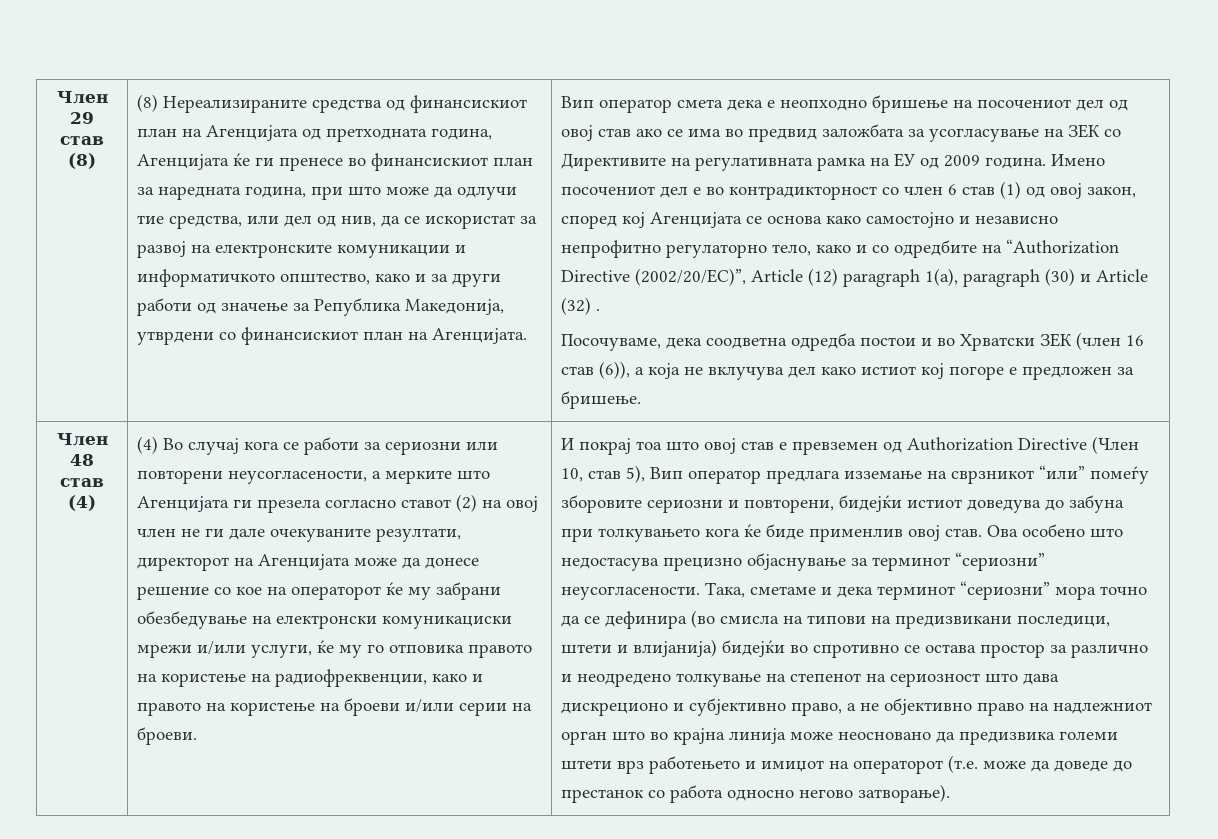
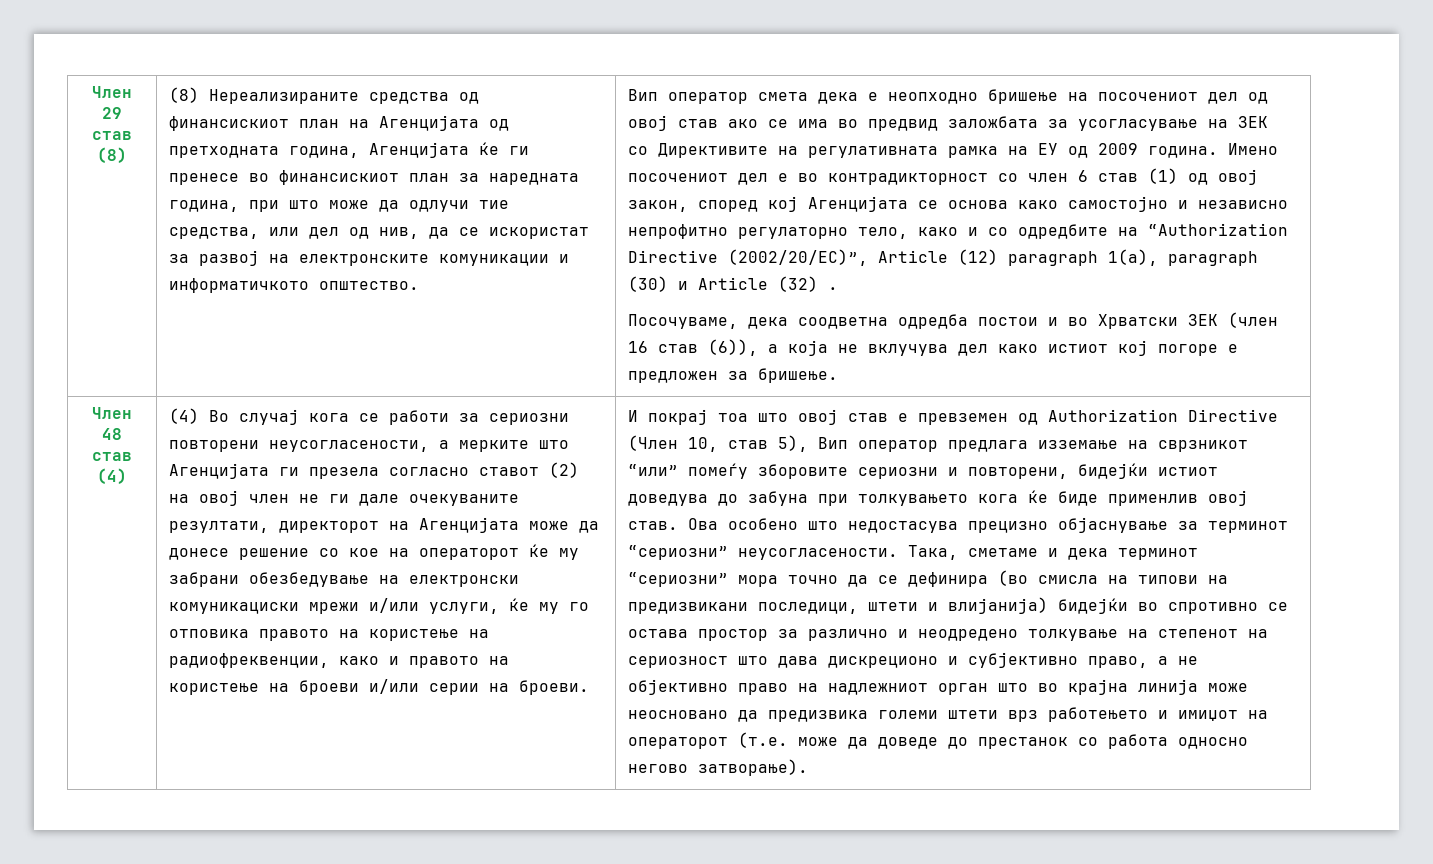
[280,273,502,287] [137,298,505,316] [137,327,528,345] општество, како и за други работи од значење за Република Македонија, утврдени со финансискиот план на Агенцијата. -> [319,281,420,290] општество.
[466,441,499,450] или -> (570, 419) none

